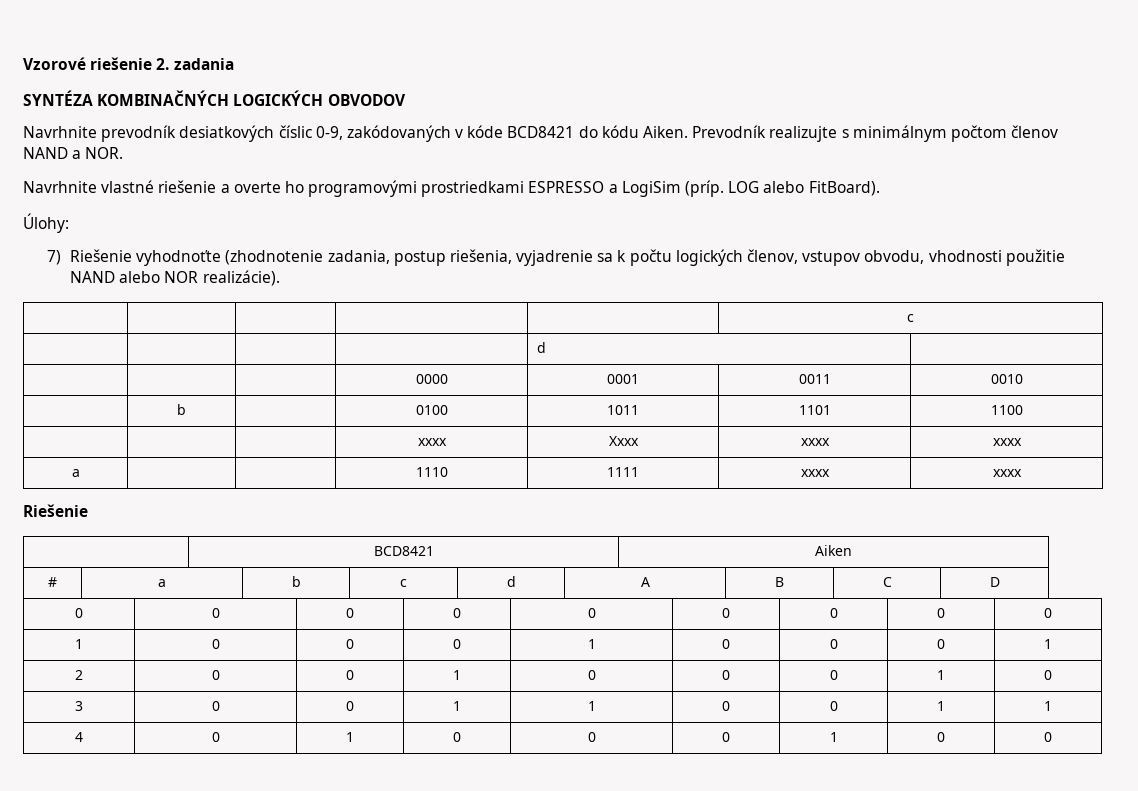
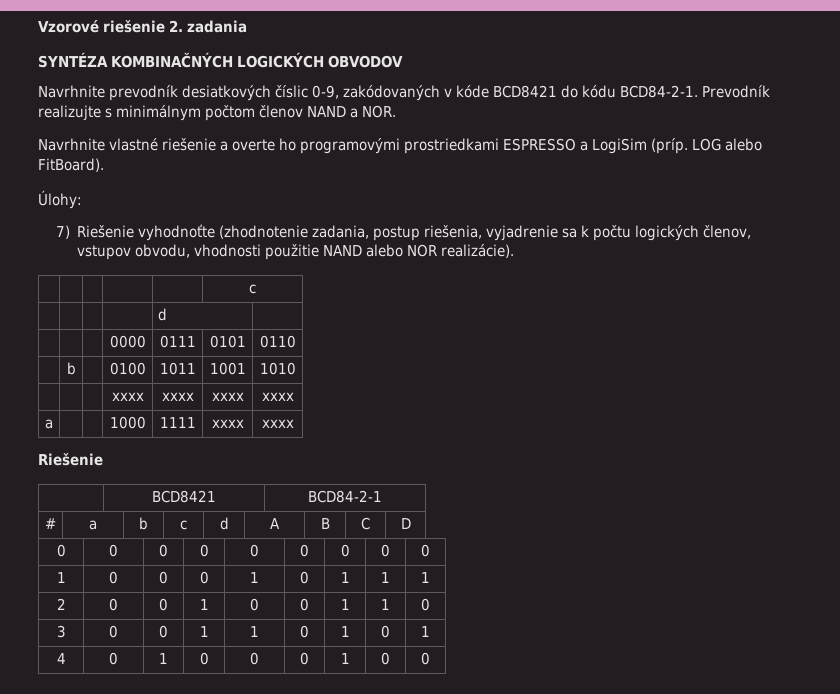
[643,126,689,138] Aiken. -> [620,85,698,98] BCD84-2-1.
[607,374,639,384] [798,374,831,384] [990,374,1023,384] 0001 | 0011 | 0010 -> [159,335,196,348] [209,335,246,348] [259,335,296,348] 0111 | 0101 | 0110
[798,405,831,415] [990,405,1023,415] [417,438,447,446] [608,436,639,446] 1101 | 1100 // | | | xxxx | Xxxx -> [209,362,246,375] [259,362,296,375] [111,392,144,401] [161,392,194,401] 1001 | 1010 // | | | xxxx | xxxx
[415,467,448,477] 1110 -> [109,416,146,429] 1000
[815,545,852,556] Aiken -> [308,490,382,503] BCD84-2-1
[829,639,838,649] [937,639,945,649] 0 | 0 -> [340,572,350,583] [381,572,390,583] 1 | 1
[829,670,838,680] 0 -> [340,599,350,610] 1
[829,701,838,711] [937,701,945,711] [1044,701,1052,711] | 0 | 1 | 1 -> [340,626,350,637] [381,625,390,638] [421,626,430,637] | 1 | 0 | 1

